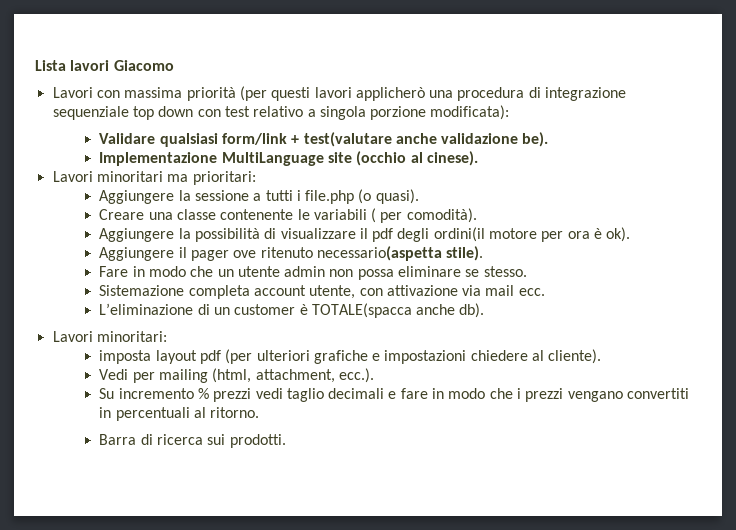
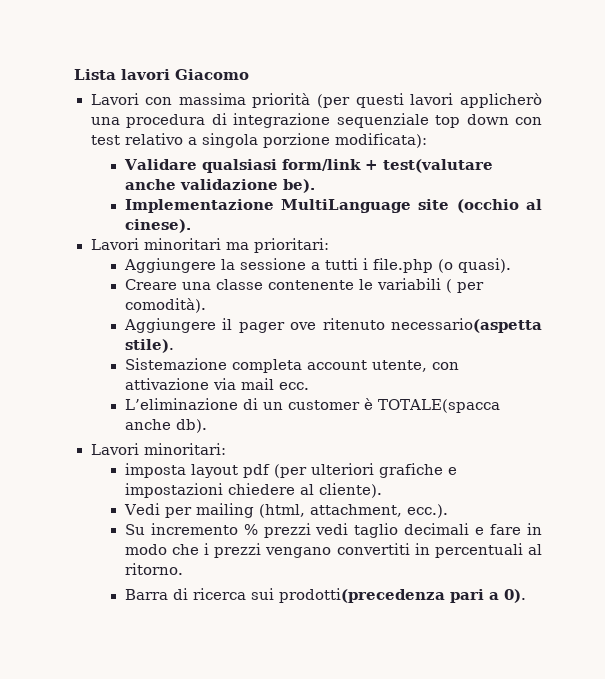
[99,227,631,242] // Aggiungere la possibilità di visualizzare il pdf degli ordini(il motore per ora è ok). -> (206, 305) none
[99,266,527,280] // Fare in modo che un utente admin non possa eliminare se stesso. -> (174, 346) none
[229,434,286,448] prodotti. -> [278,588,526,603] prodotti(precedenza pari a 0).

